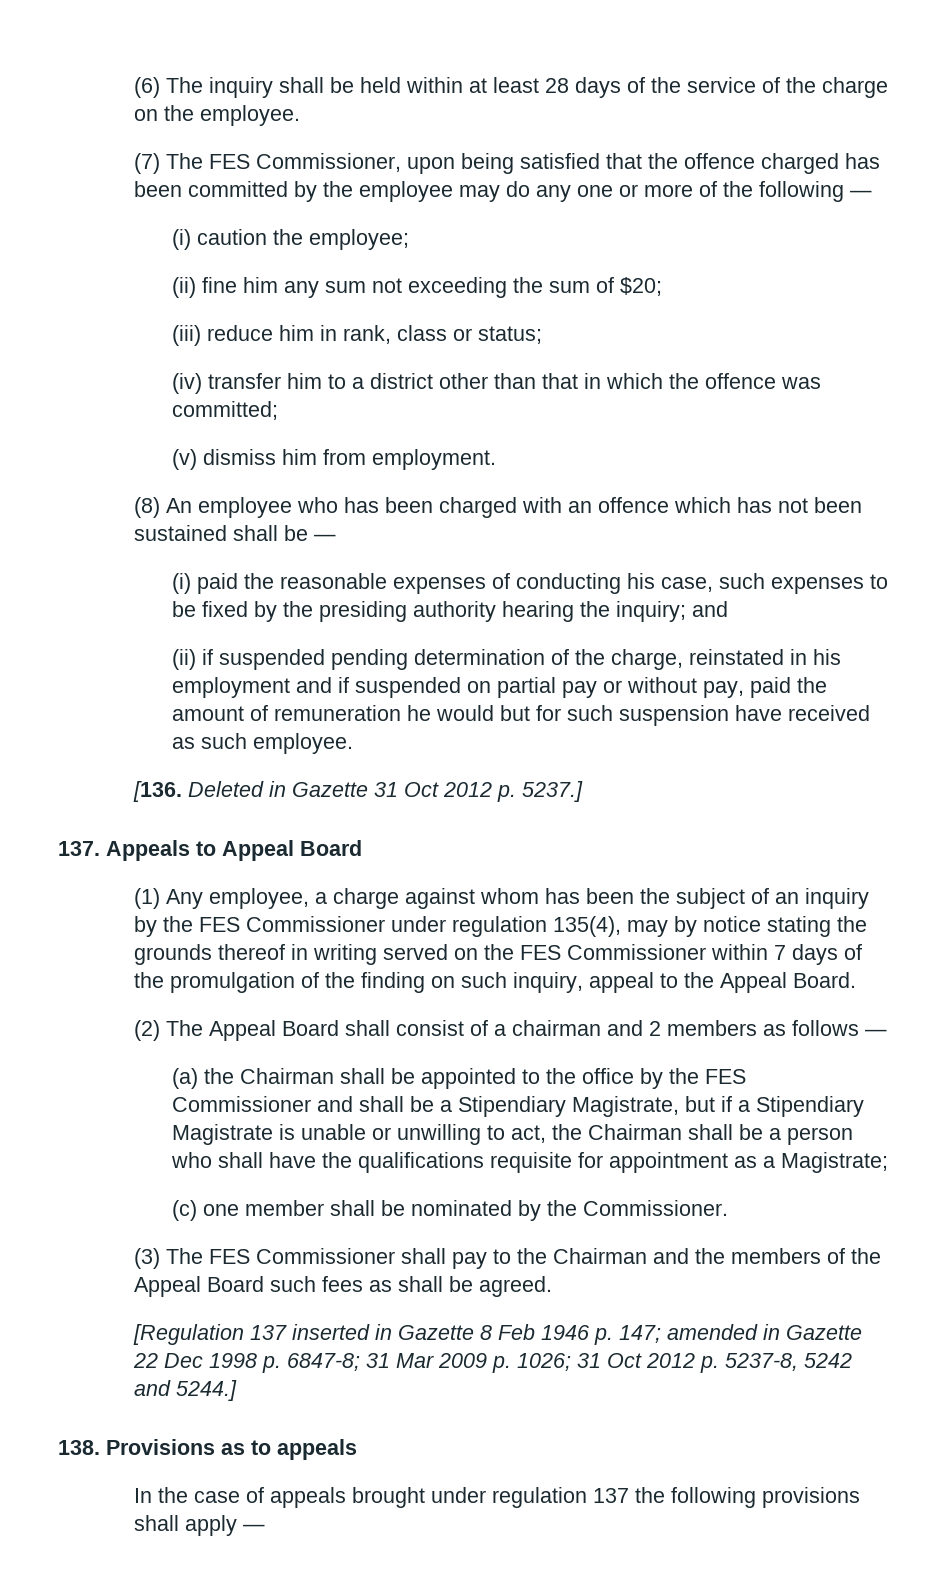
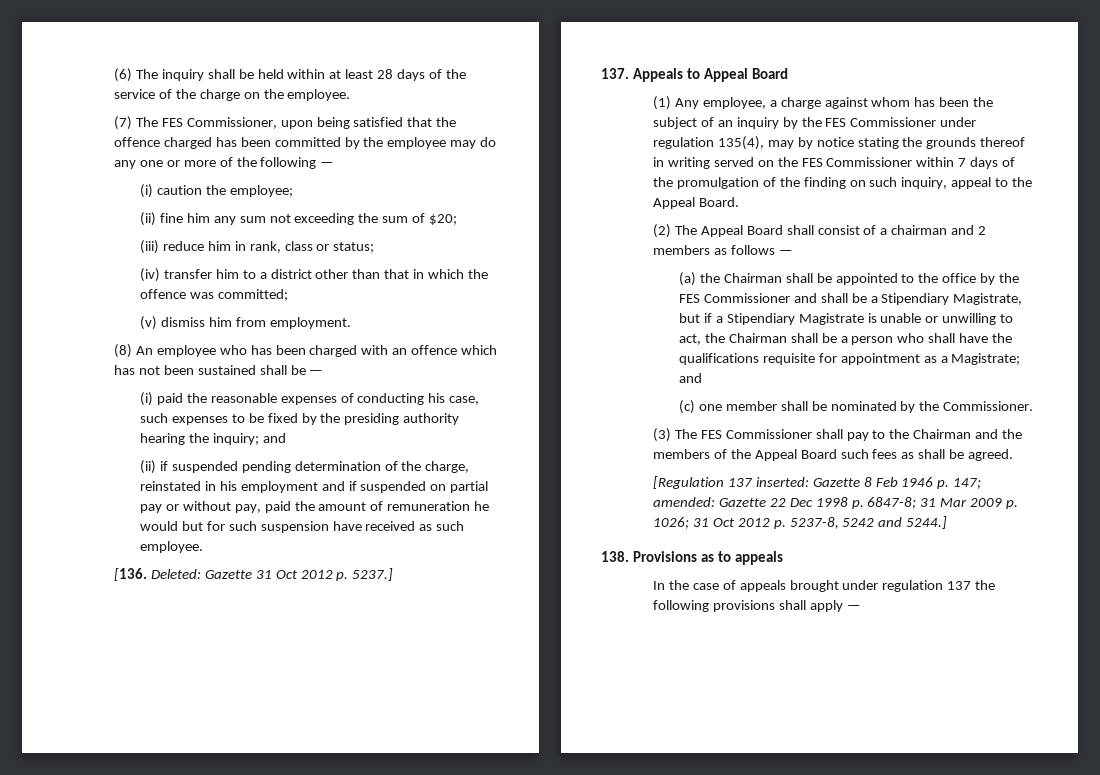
[188,781,287,797] Deleted in -> [150,569,201,579] Deleted:
(889, 1162) none -> [678,373,702,383] and
[292,1324,393,1340] inserted in -> [755,477,809,487] inserted:
[667,1324,781,1340] amended in -> [652,497,715,507] amended:

